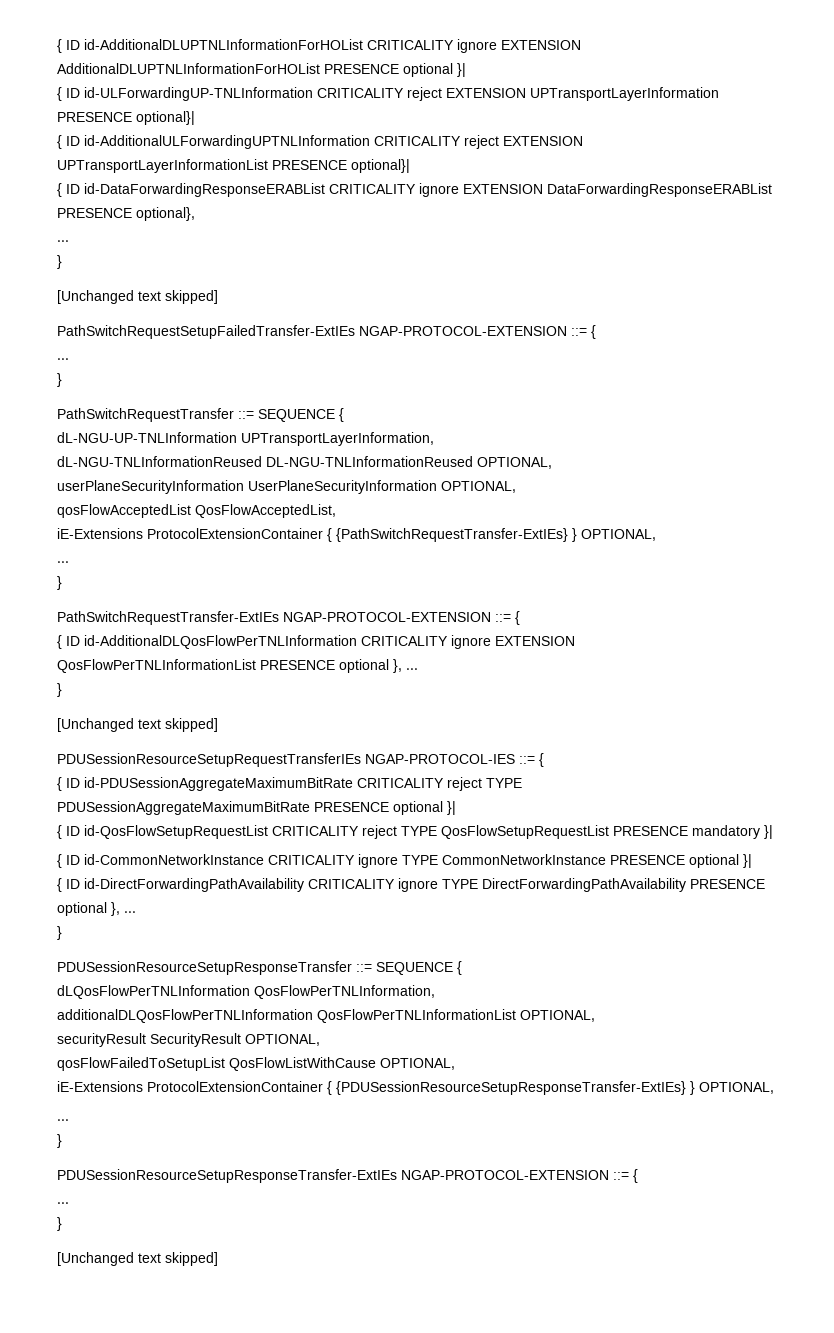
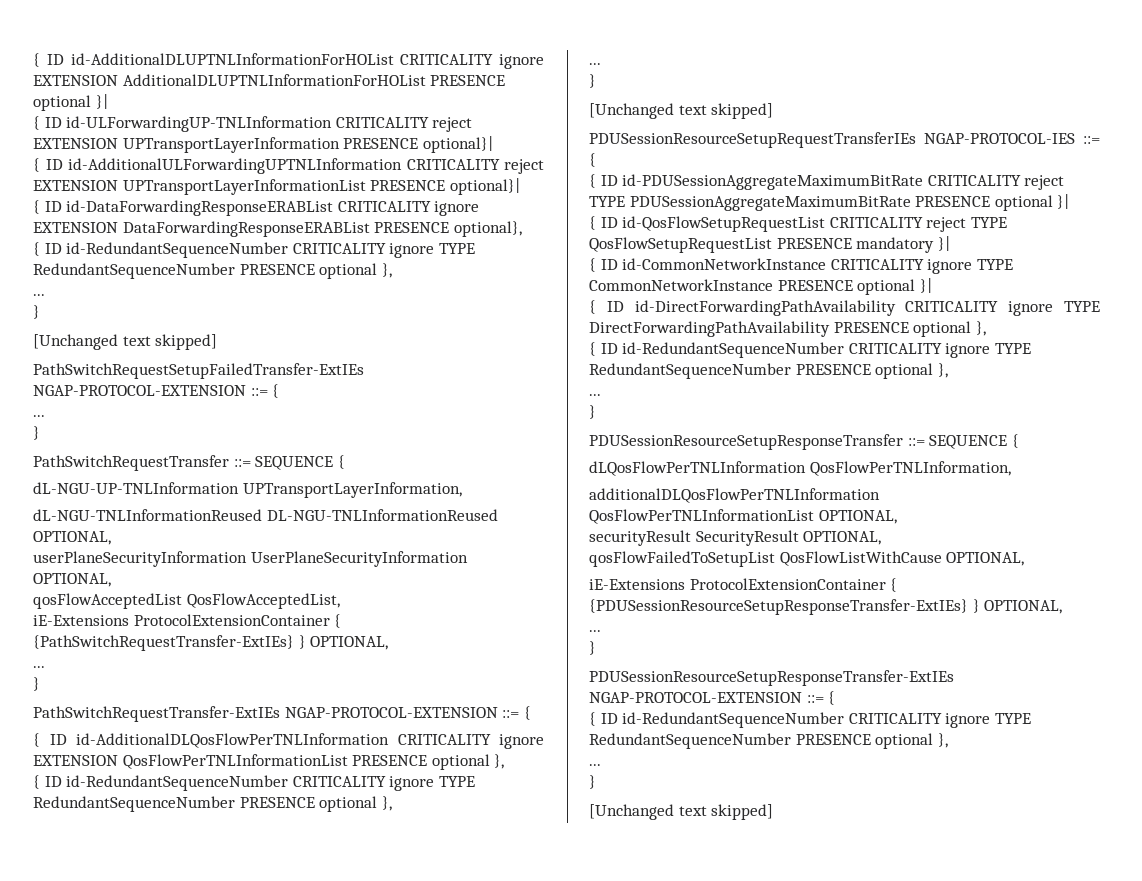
(195, 214) none -> [33,242,475,258] [33,263,392,279] // { ID id-RedundantSequenceNumber CRITICALITY ignore TYPE RedundantSequenceNumber PRESENCE optional },
(402, 666) none -> [33,775,475,791] [33,796,392,812] // { ID id-RedundantSequenceNumber CRITICALITY ignore TYPE RedundantSequenceNumber PRESENCE optional }, //
(120, 909) none -> [589,342,1031,358] [589,363,948,379] // { ID id-RedundantSequenceNumber CRITICALITY ignore TYPE RedundantSequenceNumber PRESENCE optional }, //
(638, 1176) none -> [589,712,1031,728] [589,733,948,749] // { ID id-RedundantSequenceNumber CRITICALITY ignore TYPE RedundantSequenceNumber PRESENCE optional },

